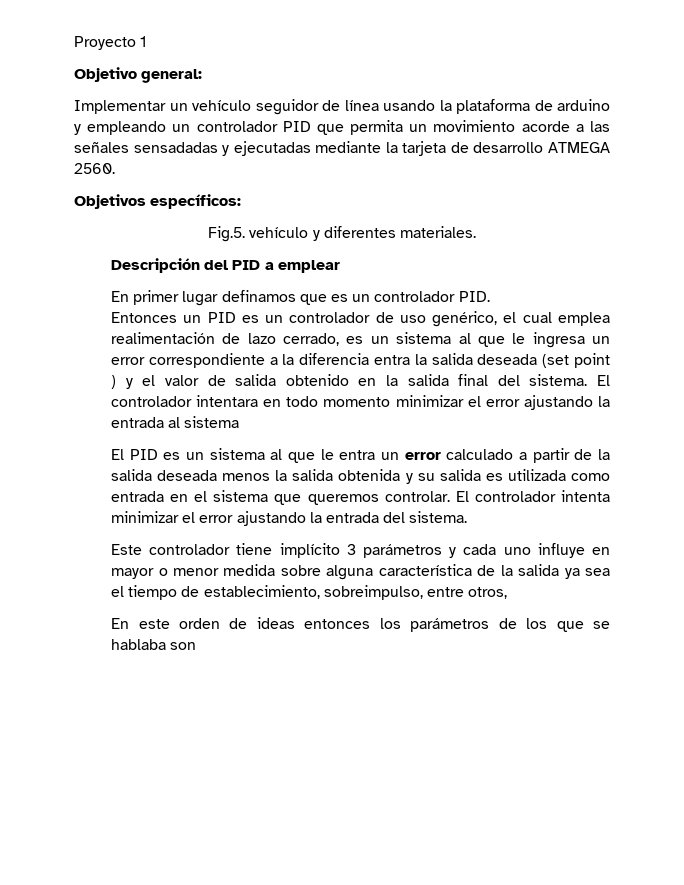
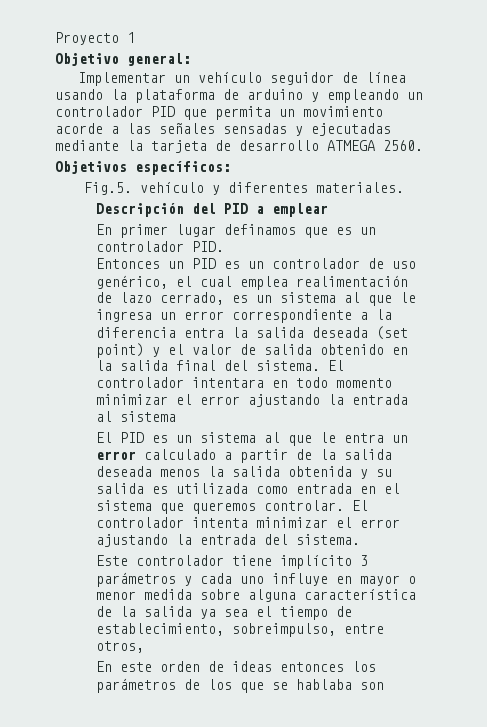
[133,142,218,153] sensadadas -> [223,123,287,134] sensadas
[573,353,610,368] [111,375,117,389] point ) -> [96,343,145,358] point)

